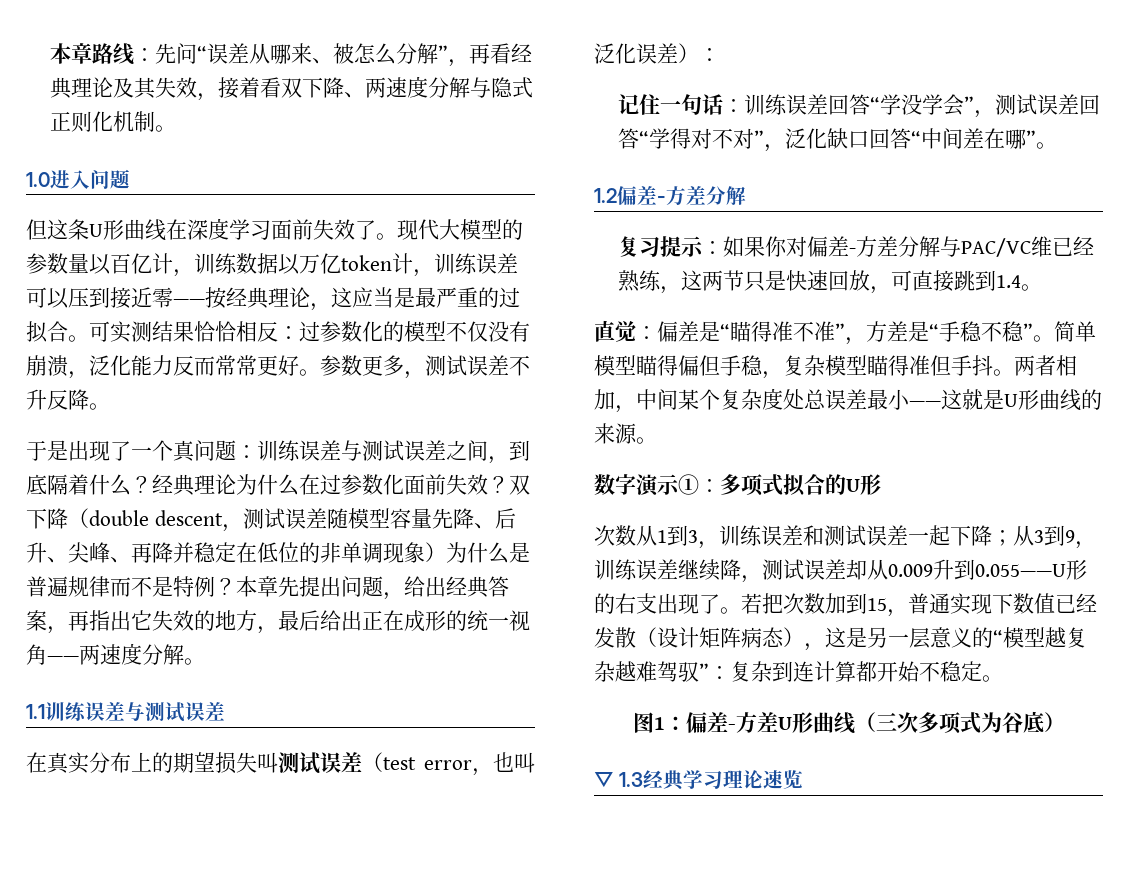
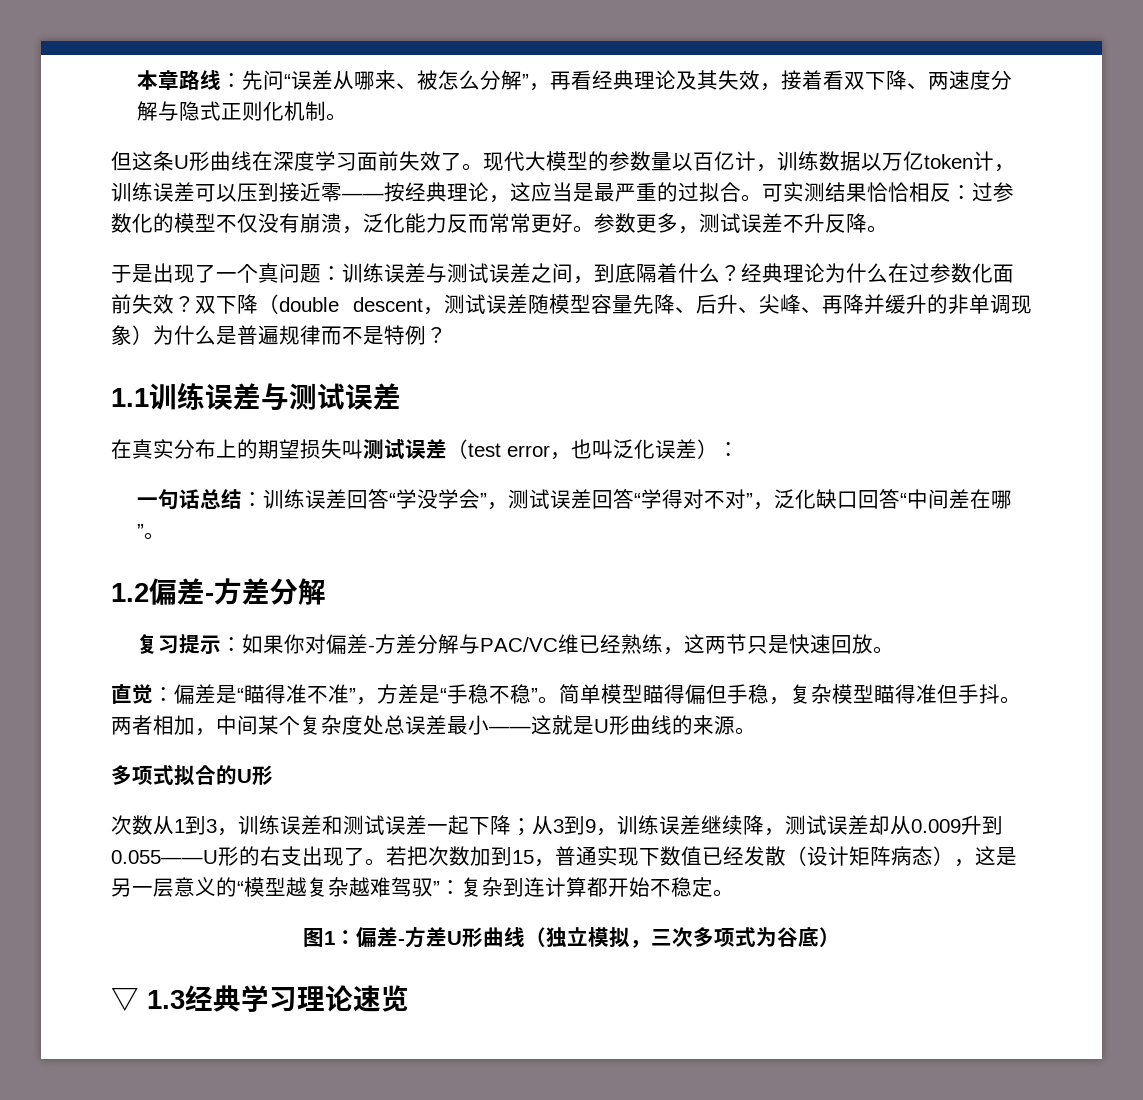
[26,169,130,189] // 1.0进入问题 -> (347, 117) none
[194,542,299,563] 稳定在低位 -> [885,294,927,314] 缓升
[236,576,509,600] [26,610,530,634] [26,643,205,665] 本章先提出问题，给出经典答案，再指出它失效的地方，最后给出正在成形的统一视角——两速度分解。 -> (447, 335) none
[617,94,723,115] 记住一句话 -> [136,489,242,510] 一句话总结
[869,270,1021,294] ，可直接跳到1.4 -> (873, 644) none
[594,474,720,497] 数字演示①： -> (756, 731) none
(876, 722) none -> [546,927,651,948] 独立模拟，

